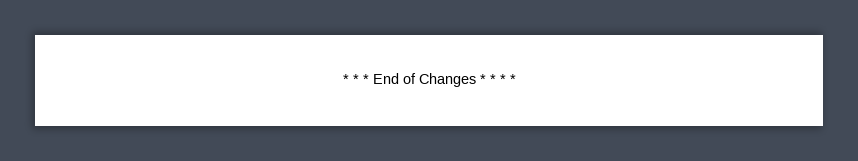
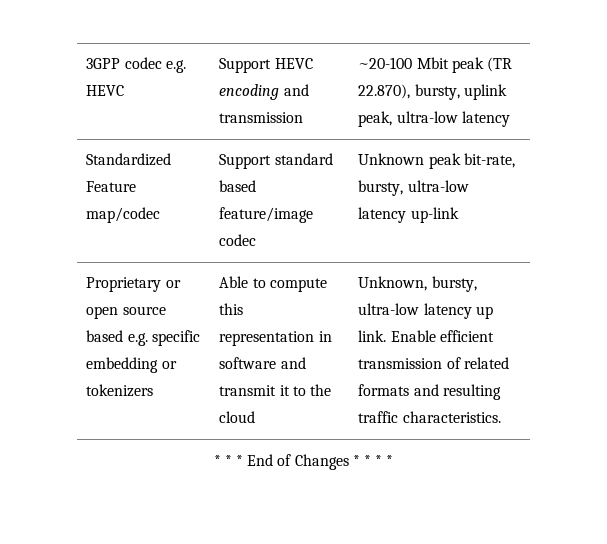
(342, 79) none -> [86,57,186,73] [86,85,125,96] [219,58,313,73] [219,84,309,100] [219,112,304,123] [358,57,512,73] [358,84,507,100] [358,111,510,127] [86,153,172,166] [86,181,137,192] [86,207,161,223] [219,153,333,169] [219,180,257,192] [219,207,314,223] [219,234,257,246] [358,153,515,169] [358,180,469,196] [358,207,459,223] [86,277,181,292] [86,306,166,319] [86,330,200,346] [86,357,177,373] [86,384,154,397] [219,276,327,292] [219,303,244,315] [219,331,332,346] [219,357,306,369] [219,384,331,396] [219,411,256,423] [358,276,477,292] [358,303,493,319] [358,330,494,342] [358,357,509,369] [358,384,501,400] [358,411,501,423] 3GPP codec e.g. HEVC | Support HEVC encoding and transmission | ~20-100 Mbit peak (TR 22.870), bursty, uplink peak, ultra-low latency // Standardized Feature map/codec | Support standard based feature/image codec | Unknown peak bit-rate, bursty, ultra-low latency up-link // Proprietary or open source based e.g. specific embedding or tokenizers | Able to compute this representation in software and transmit it to the cloud | Unknown, bursty, ultra-low latency up link. Enable efficient transmission of related formats and resulting traffic characteristics. //

